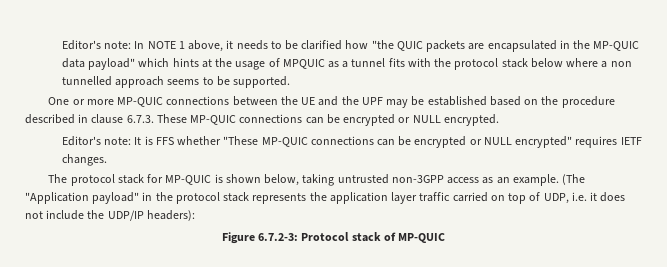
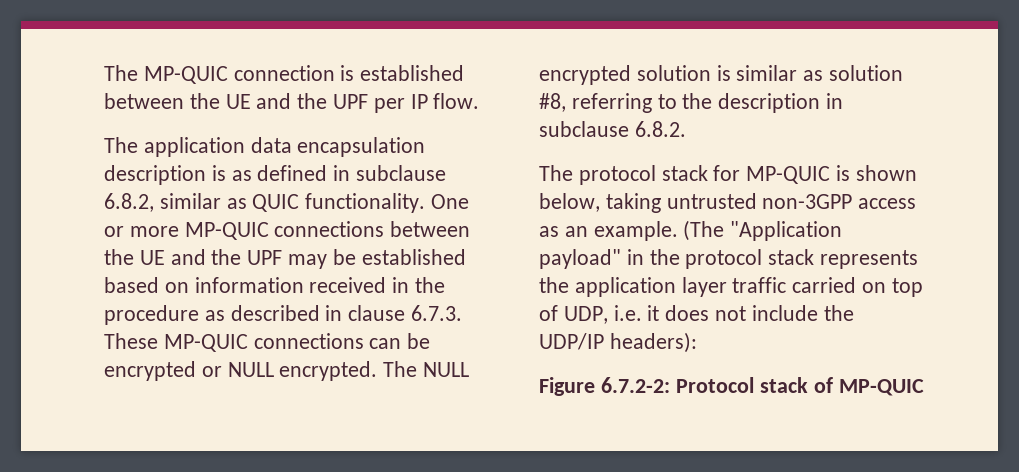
[61,40,640,52] [61,58,632,70] [61,76,291,88] Editor's note: In NOTE 1 above, it needs to be clarified how "the QUIC packets are encapsulated in the MP-QUIC data payload" which hints at the usage of MPQUIC as a tunnel fits with the protocol stack below where a non tunnelled approach seems to be supported. // -> [104,65,465,84] [104,93,480,113] [104,137,426,157] [104,165,447,185] [104,193,426,213] The MP-QUIC connection is established between the UE and the UPF per IP flow. // The application data encapsulation description is as defined in subclause 6.8.2, similar as QUIC functionality.
(539, 102) none -> [194,277,410,293] information received in
(615, 102) none -> [204,310,225,321] as
[61,136,642,148] [61,154,107,166] // Editor's note: It is FFS whether "These MP-QUIC connections can be encrypted or NULL encrypted" requires IETF changes. -> [383,361,470,377] [539,65,904,85] [539,93,844,113] [539,121,686,137] The NULL encrypted solution is similar as solution #8, referring to the description in subclause 6.8.2.
[258,233,299,241] 6.7.2-3: -> [601,377,671,393] 6.7.2-2:

